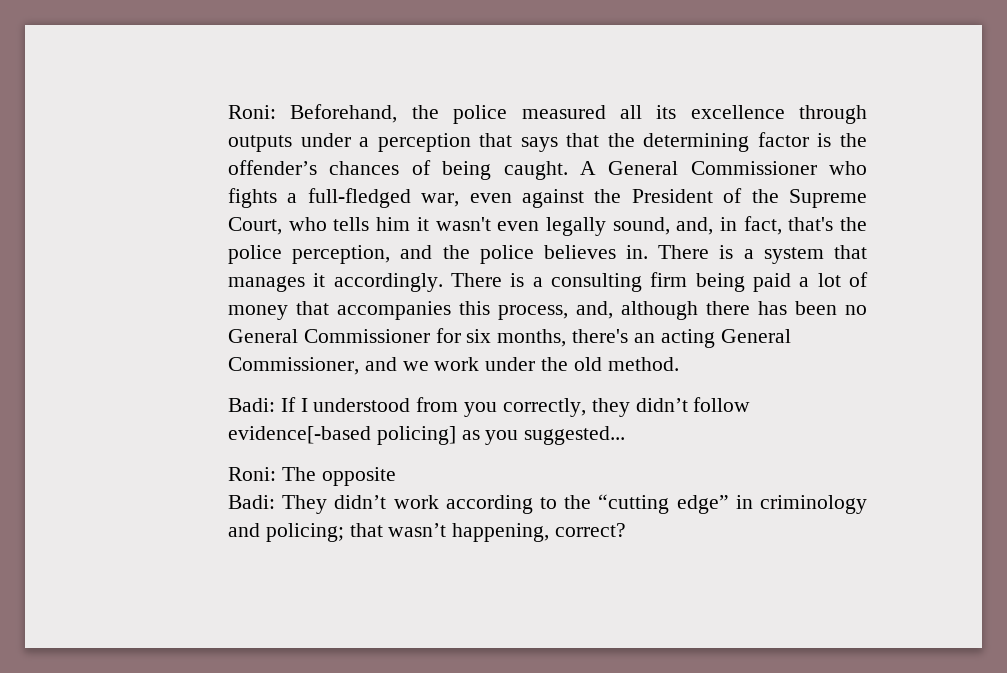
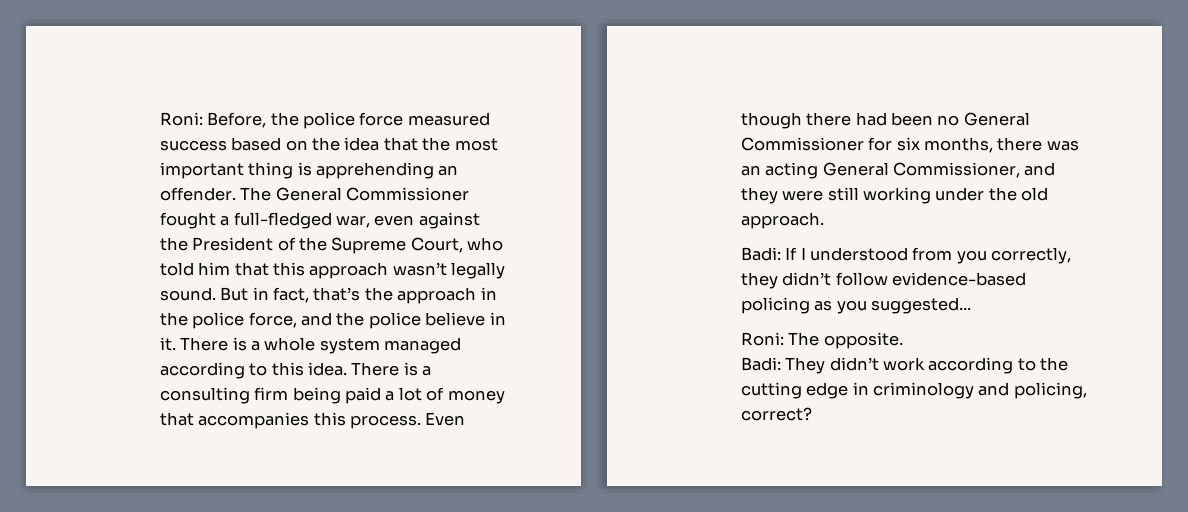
[228,104,867,124] [228,132,868,152] [228,160,867,180] [228,188,278,208] Roni: Beforehand, the police measured all its excellence through outputs under a perception that says that the determining factor is the offender’s chances of being caught. A General Commissioner who fights -> [159,112,490,129] [159,137,498,151] [159,162,459,179] [159,187,469,201] [159,212,216,229] Roni: Before, the police force measured success based on the idea that the most important thing is apprehending an offender. The General Commissioner fought
[333,216,867,236] [228,245,868,264] [228,273,443,292] tells him it wasn't even legally sound, and, in fact, that's the police perception, and the police believes in. There is a system that manages it accordingly. -> [159,262,506,279] [159,287,497,304] [159,312,506,329] [159,337,462,354] [159,362,347,379] told him that this approach wasn’t legally sound. But in fact, that’s the approach in the police force, and the police believe in it. There is a whole system managed according to this idea.
[498,301,788,320] process, and, although there has -> [349,412,466,429] [740,112,887,129] process. Even though there had
[572,329,629,343] there's -> [997,137,1079,151] there was
[402,357,480,371] we work -> [740,187,931,204] they were still working
[607,357,679,371] method. -> [740,212,824,229] approach.
[228,426,456,445] evidence[-based policing] -> [891,272,1026,286] [740,297,810,314] evidence-based policing
[321,467,396,486] opposite -> [823,332,903,349] opposite.
[598,494,729,514] “cutting edge” -> [740,382,849,399] cutting edge
[265,523,550,542] policing; that wasn’t happening, -> [1013,382,1087,399] policing,

